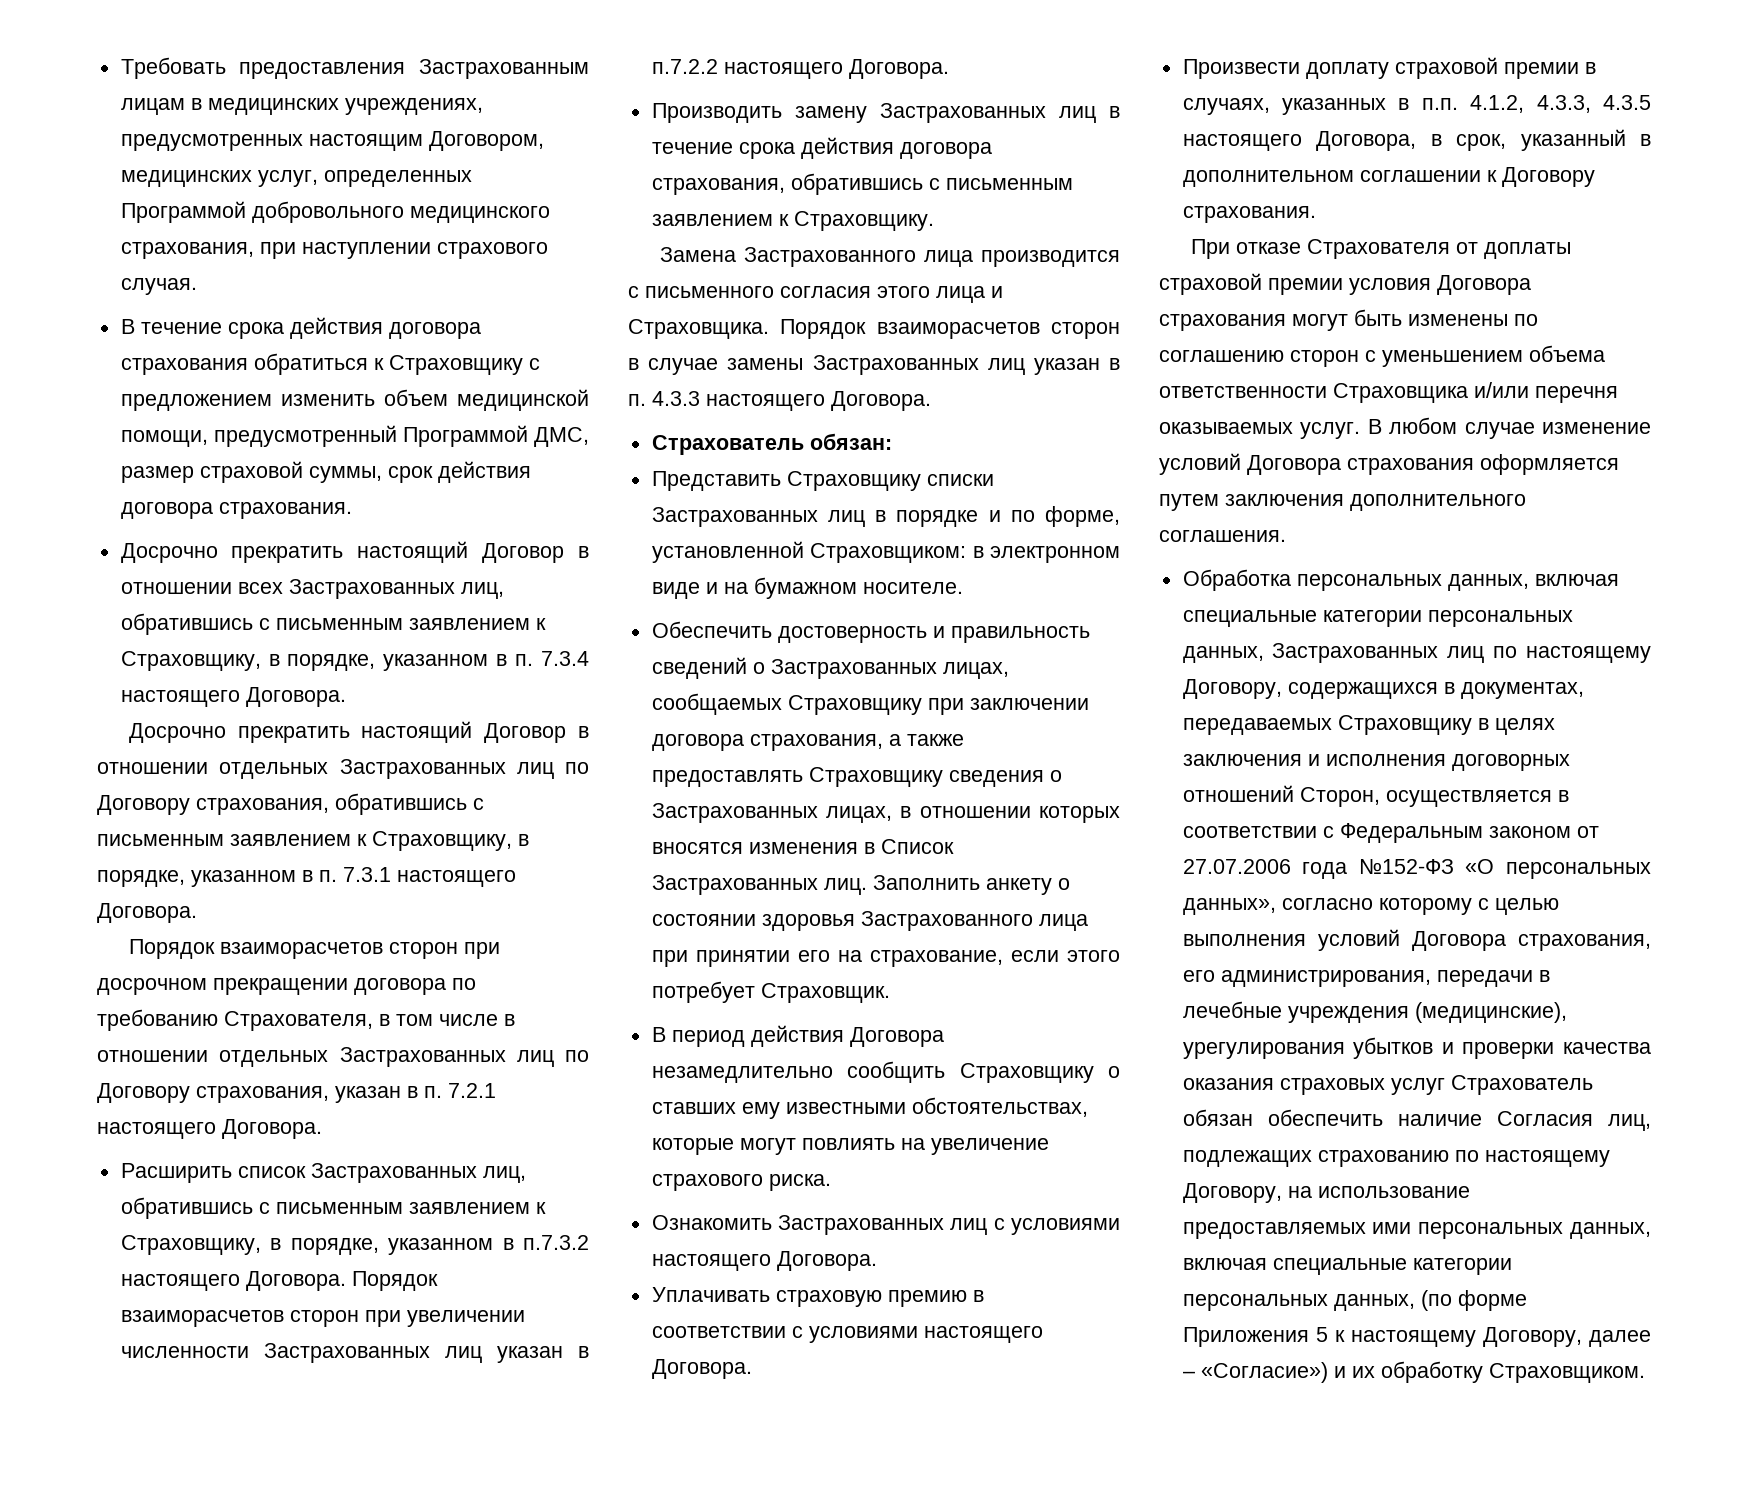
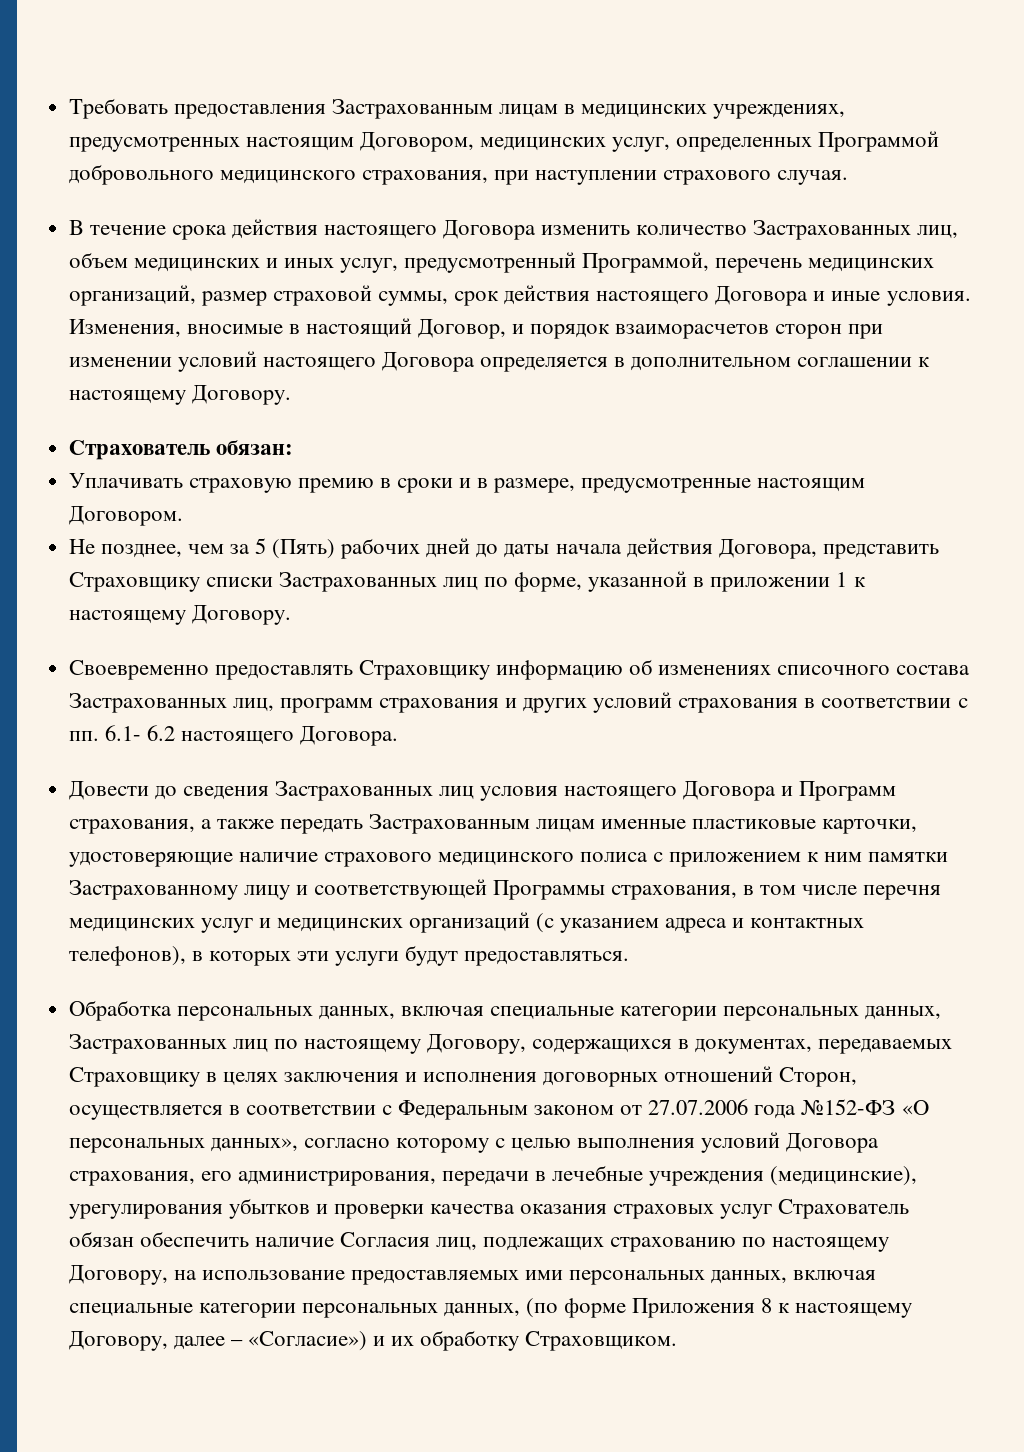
[388,322,481,339] [120,353,540,375] [120,389,589,411] [120,425,589,447] договора страхования обратиться к Страховщику с предложением изменить объем медицинской помощи, предусмотренный Программой ДМС, -> [324,220,959,240] [68,252,935,273] [68,285,196,306] настоящего Договора изменить количество Застрахованных лиц, объем медицинских и иных услуг, предусмотренный Программой, перечень медицинских организаций,
[120,502,352,519] [120,541,589,563] [120,579,504,599] [120,613,546,635] [120,651,589,671] [120,687,346,707] [128,721,589,743] [97,759,589,779] [97,793,484,815] [97,831,529,851] [97,867,516,887] [97,903,197,923] [128,939,500,959] [97,978,476,995] [97,1009,515,1031] [97,1047,589,1067] [97,1083,496,1103] [97,1119,322,1139] [120,1163,526,1183] [120,1197,546,1219] [120,1235,590,1255] [120,1271,438,1291] [120,1310,525,1327] [120,1343,589,1363] [651,59,949,79] [651,103,1120,123] [651,137,992,159] [651,173,1073,195] [651,211,934,231] [659,247,1120,267] [628,286,1003,303] [628,319,1120,339] [628,355,1120,375] [628,391,931,411] [651,433,892,455] [651,471,994,491] [651,506,1120,527] [651,541,1120,563] [651,577,963,599] [651,621,1090,643] [651,657,1009,679] [651,693,1089,715] [651,734,964,751] [651,767,1062,787] [651,803,1120,823] [651,839,954,854] [651,875,1070,895] [651,911,1088,931] [651,950,1120,967] [651,981,890,1003] [651,1025,944,1047] [651,1061,1120,1083] [651,1097,1088,1119] [651,1138,1049,1155] [651,1174,831,1191] [651,1215,1120,1235] [651,1251,877,1271] [651,1287,984,1307] [651,1326,1043,1343] [651,1359,752,1379] [1182,57,1596,79] [1182,95,1651,115] [1182,129,1651,151] [1182,167,1595,187] [1182,206,1316,223] [1190,239,1571,259] [1159,273,1531,295] [1159,309,1538,331] [1159,345,1605,367] [1159,382,1618,403] [1159,417,1651,439] [1159,453,1619,475] [1159,494,1526,511] [1159,530,1286,542] договора страхования. // Досрочно прекратить настоящий Договор в отношении всех Застрахованных лиц, обратившись с письменным заявлением к Страховщику, в порядке, указанном в п. 7.3.4 настоящего Договора. // Досрочно прекратить настоящий Договор в отношении отдельных Застрахованных лиц по Договору страхования, обратившись с письменным заявлением к Страховщику, в порядке, указанном в п. 7.3.1 настоящего Договора. // Порядок взаиморасчетов сторон при досрочном прекращении договора по требованию Страхователя, в том числе в отношении отдельных Застрахованных лиц по Договору страхования, указан в п. 7.2.1 настоящего Договора. // Расширить список Застрахованных лиц, обратившись с письменным заявлением к Страховщику, в порядке, указанном в п.7.3.2 настоящего Договора. Порядок взаиморасчетов сторон при увеличении численности Застрахованных лиц указан в п.7.2.2 настоящего Договора. // Производить замену Застрахованных лиц в течение срока действия договора страхования, обратившись с письменным заявлением к Страховщику. // Замена Застрахованного лица производится с письменного согласия этого лица и Страховщика. Порядок взаиморасчетов сторон в случае замены Застрахованных лиц указан в п. 4.3.3 настоящего Договора. // Страхователь обязан: // Представить Страховщику списки Застрахованных лиц в порядке и по форме, установленной Страховщиком: в электронном виде и на бумажном носителе. // Обеспечить достоверность и правильность сведений о Застрахованных лицах, сообщаемых Страховщику при заключении договора страхования, а также предоставлять Страховщику сведения о Застрахованных лицах, в отношении которых вносятся изменения в Список Застрахованных лиц. Заполнить анкету о состоянии здоровья Застрахованного лица при принятии его на страхование, если этого потребует Страховщик. // В период действия Договора незамедлительно сообщить Страховщику о ставших ему известными обстоятельствах, которые могут повлиять на увеличение страхового риска. // Ознакомить Застрахованных лиц с условиями настоящего Договора. // Уплачивать страховую премию в соответствии с условиями настоящего Договора. // Произвести доплату страховой премии в случаях, указанных в п.п. 4.1.2, 4.3.3, 4.3.5 настоящего Договора, в срок, указанный в дополнительном соглашении к Договору страхования. // При отказе Страхователя от доплаты страховой премии условия Договора страхования могут быть изменены по соглашению сторон с уменьшением объема ответственности Страховщика и/или перечня оказываемых услуг. В любом случае изменение условий Договора страхования оформляется путем заключения дополнительного соглашения. -> [596,286,971,306] [68,318,884,339] [68,351,931,372] [68,385,291,405] [68,440,293,460] [68,473,866,493] [68,506,183,526] [68,538,939,559] [68,571,866,592] [68,605,291,625] [68,659,971,680] [68,692,968,713] [68,725,399,746] [68,781,897,801] [68,814,918,834] [68,852,949,867] [68,879,942,900] [68,912,865,933] [68,945,630,966] настоящего Договора и иные условия. Изменения, вносимые в настоящий Договор, и порядок взаиморасчетов сторон при изменении условий настоящего Договора определяется в дополнительном соглашении к настоящему Договору. // Страхователь обязан: // Уплачивать страховую премию в сроки и в размере, предусмотренные настоящим Договором. // Не позднее, чем за 5 (Пять) рабочих дней до даты начала действия Договора, представить Страховщику списки Застрахованных лиц по форме, указанной в приложении 1 к настоящему Договору. // Своевременно предоставлять Страховщику информацию об изменениях списочного состава Застрахованных лиц, программ страхования и других условий страхования в соответствии с пп. 6.1- 6.2 настоящего Договора. // Довести до сведения Застрахованных лиц условия настоящего Договора и Программ страхования, а также передать Застрахованным лицам именные пластиковые карточки, удостоверяющие наличие страхового медицинского полиса с приложением к ним памятки Застрахованному лицу и соответствующей Программы страхования, в том числе перечня медицинских услуг и медицинских организаций (с указанием адреса и контактных телефонов), в которых эти услуги будут предоставляться.
[1315,1327,1328,1342] 5 -> [761,1298,773,1313] 8

